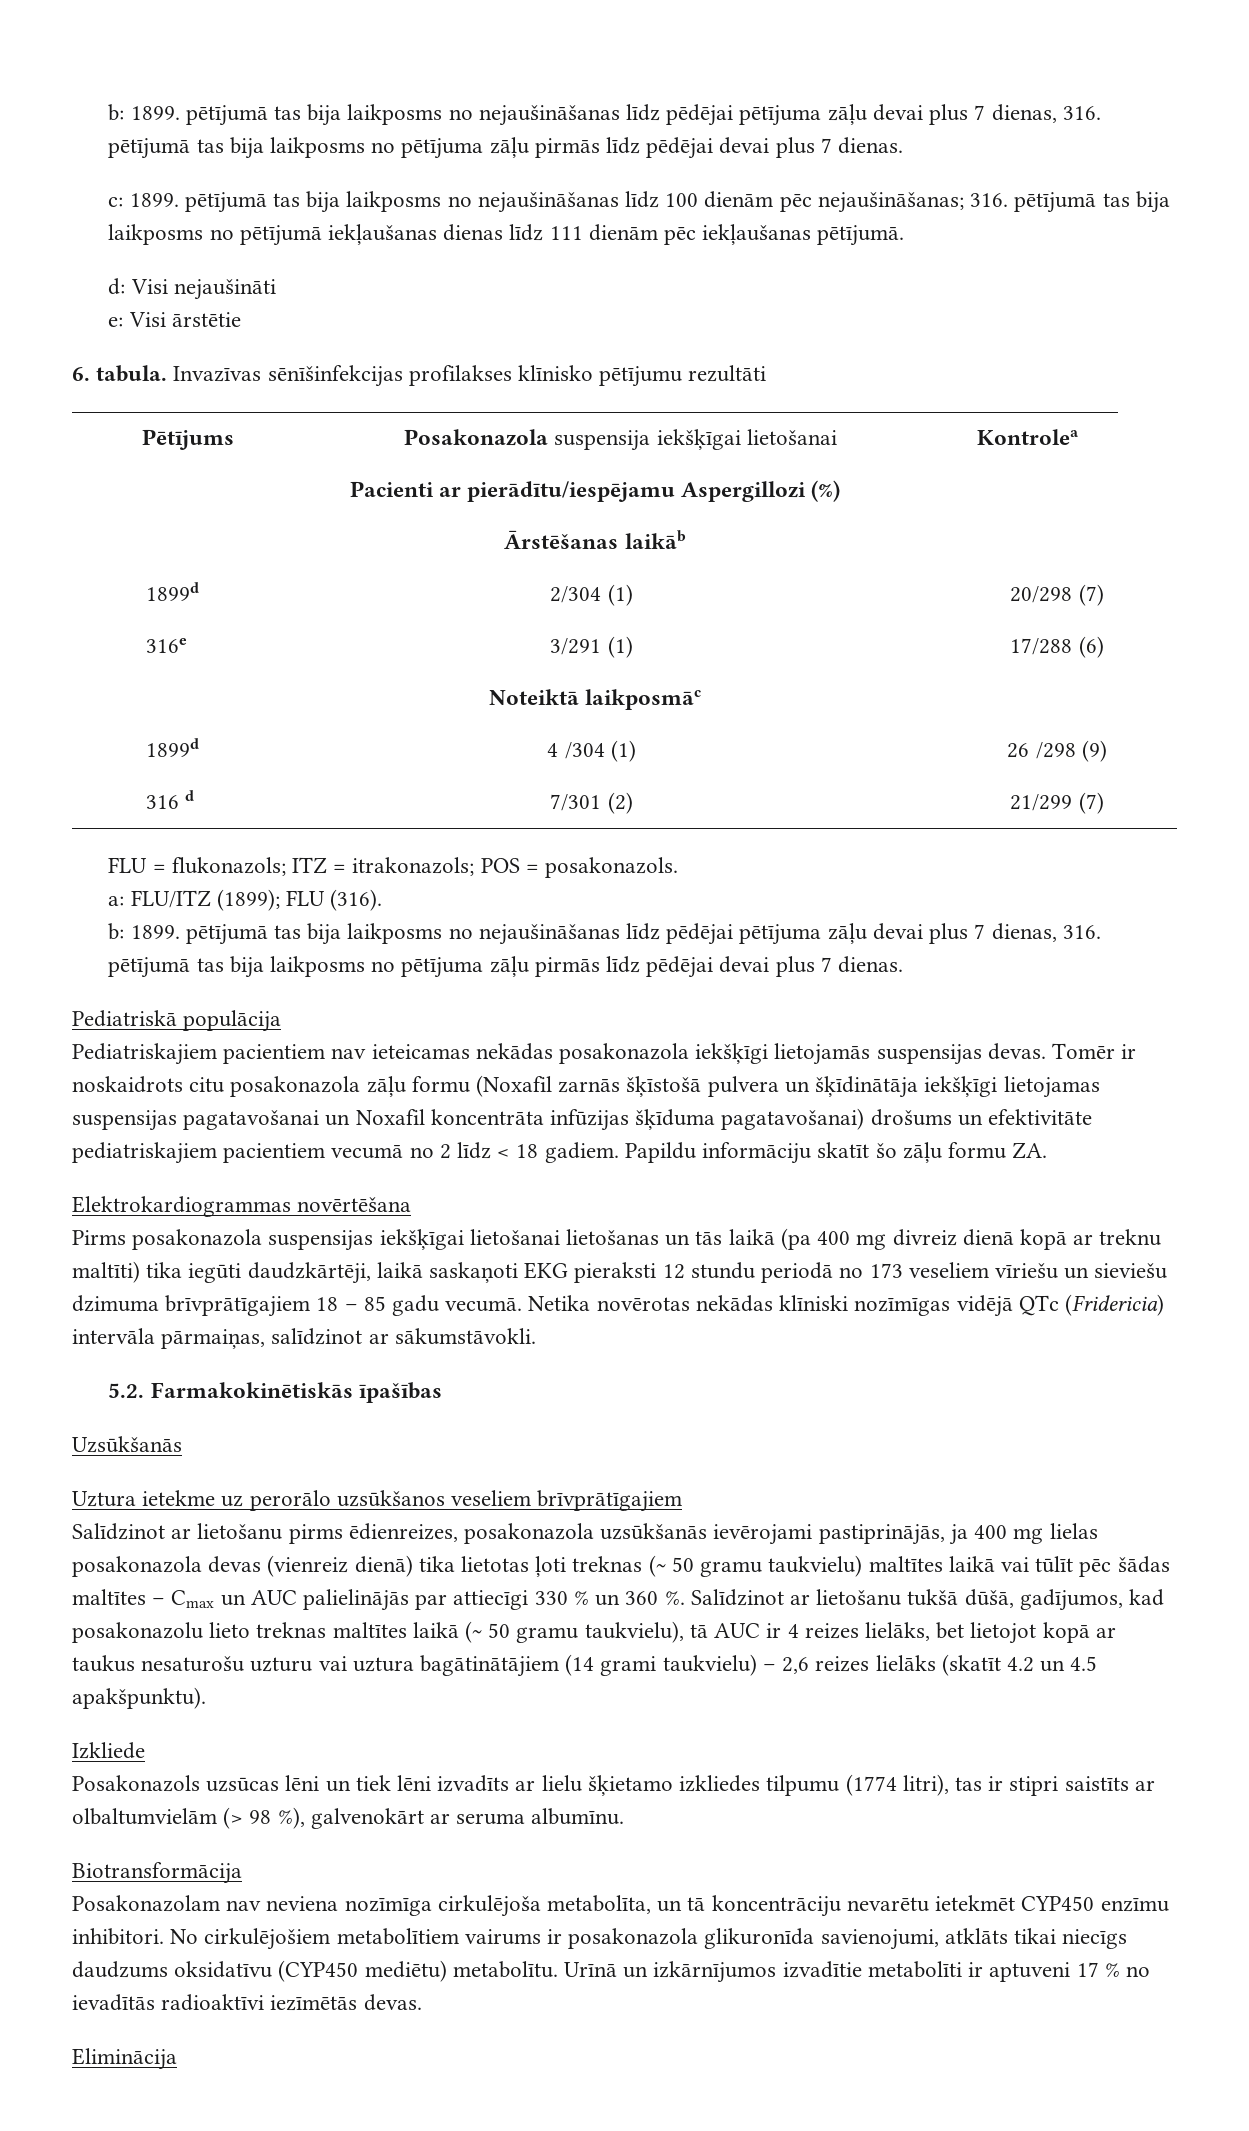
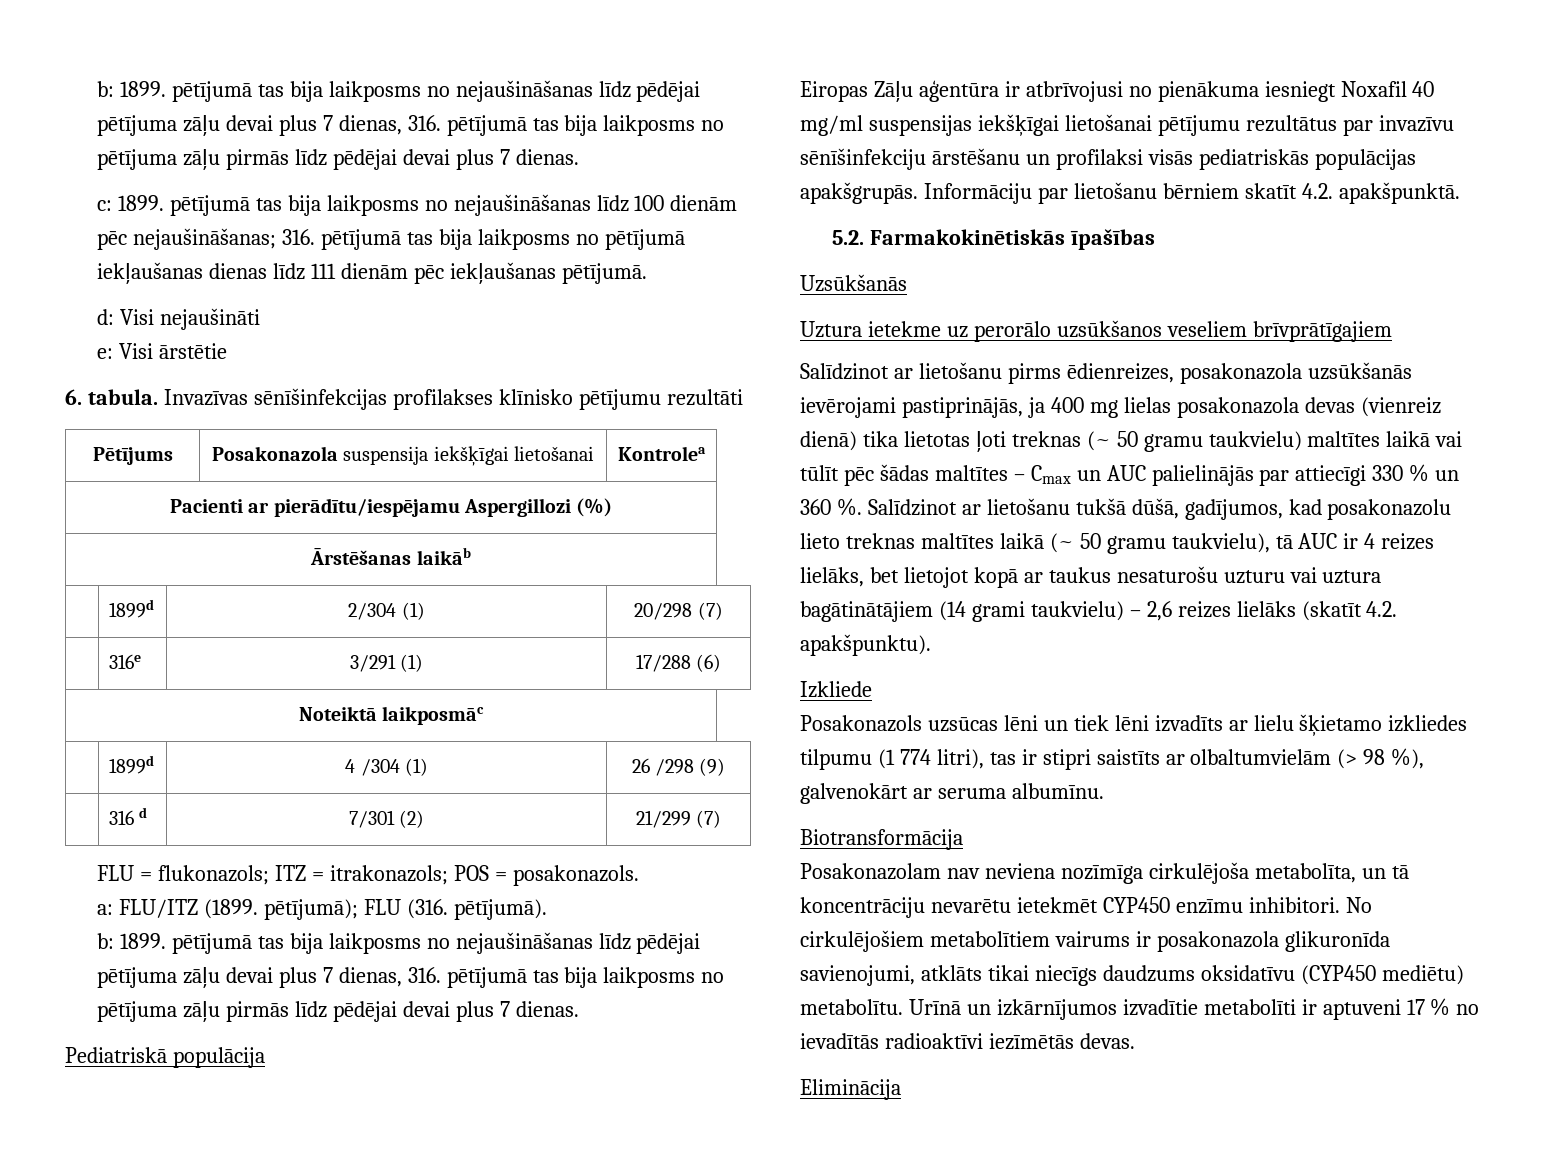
[216,889,383,911] (1899); FLU (316). -> [203,899,547,920] (1899. pētījumā); FLU (316. pētījumā).
[72,1043,1137,1065] [72,1075,1100,1098] [72,1108,1093,1131] [72,1142,1048,1164] [72,1196,412,1217] [72,1228,1162,1251] [72,1261,1168,1284] [72,1294,1164,1317] [72,1328,536,1349] Pediatriskajiem pacientiem nav ieteicamas nekādas posakonazola iekšķīgi lietojamās suspensijas devas. Tomēr ir noskaidrots citu posakonazola zāļu formu (Noxafil zarnās šķīstošā pulvera un šķīdinātāja iekšķīgi lietojamas suspensijas pagatavošanai un Noxafil koncentrāta infūzijas šķīduma pagatavošanai) drošums un efektivitāte pediatriskajiem pacientiem vecumā no 2 līdz < 18 gadiem. Papildu informāciju skatīt šo zāļu formu ZA. // Elektrokardiogrammas novērtēšana // Pirms posakonazola suspensijas iekšķīgai lietošanai lietošanas un tās laikā (pa 400 mg divreiz dienā kopā ar treknu maltīti) tika iegūti daudzkārtēji, laikā saskaņoti EKG pieraksti 12 stundu periodā no 173 veseliem vīriešu un sieviešu dzimuma brīvprātīgajiem 18 – 85 gadu vecumā. Netika novērotas nekādas klīniski nozīmīgas vidējā QTc (Fridericia) intervāla pārmaiņas, salīdzinot ar sākumstāvokli. -> [800,80,1435,102] [800,114,1454,137] [800,148,1416,170] [800,182,1460,204] Eiropas Zāļu aģentūra ir atbrīvojusi no pienākuma iesniegt Noxafil 40 mg/ml suspensijas iekšķīgai lietošanai pētījumu rezultātus par invazīvu sēnīšinfekciju ārstēšanu un profilaksi visās pediatriskās populācijas apakšgrupās. Informāciju par lietošanu bērniem skatīt 4.2. apakšpunktā.
[1006,1656,1098,1672] 4.2 un 4.5 -> [1366,601,1398,617] 4.2.
[845,1774,897,1796] (1774 -> [877,749,931,769] (1 774

